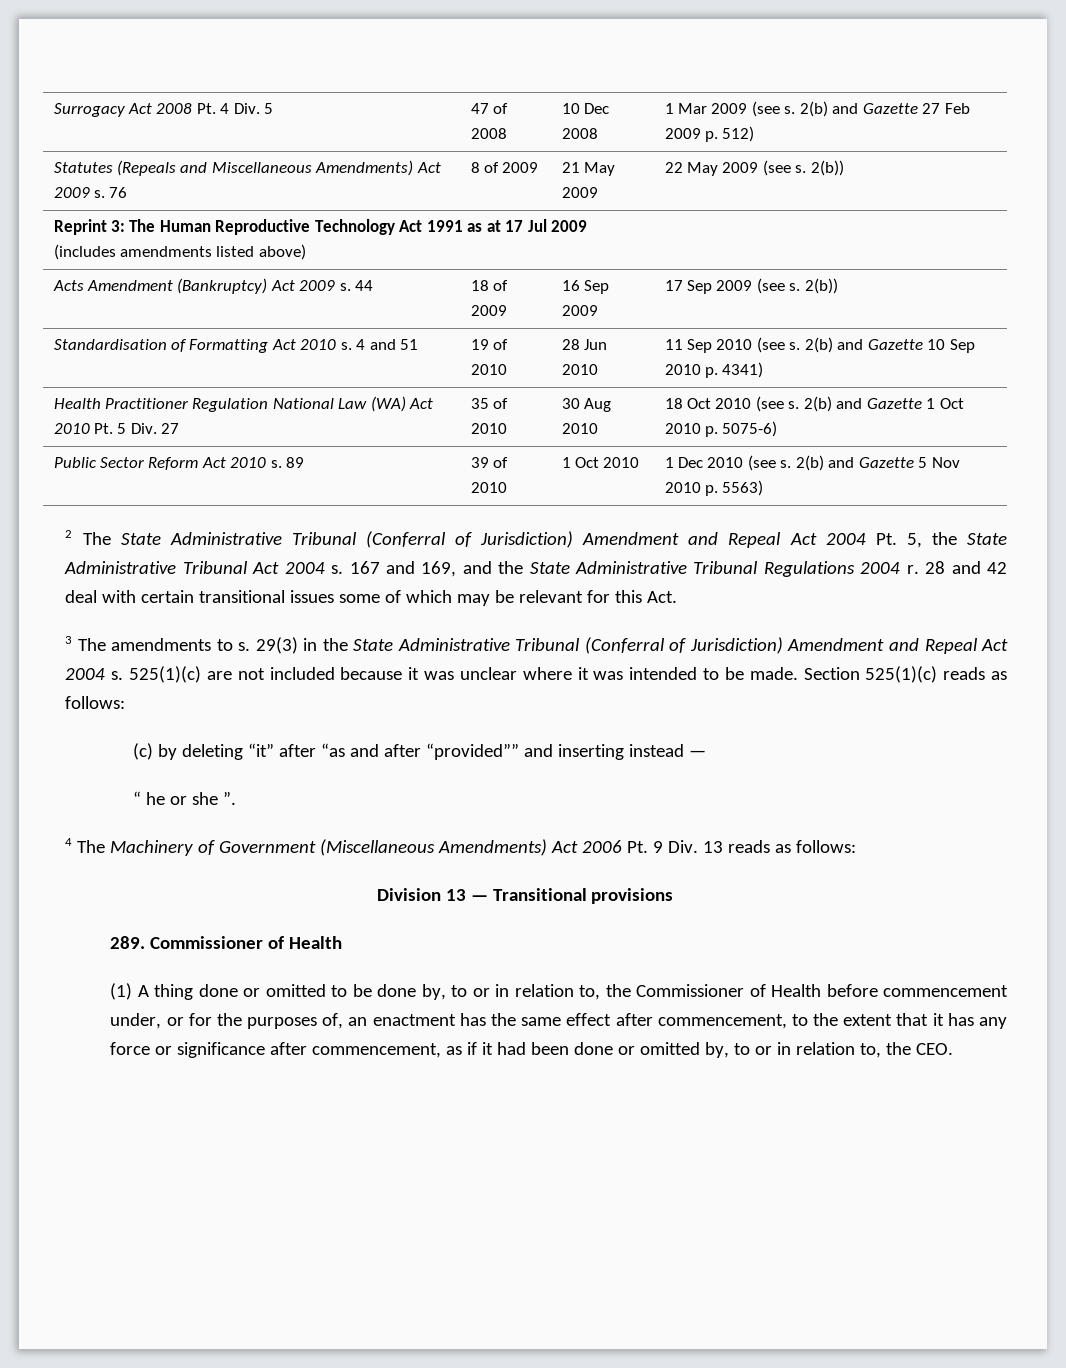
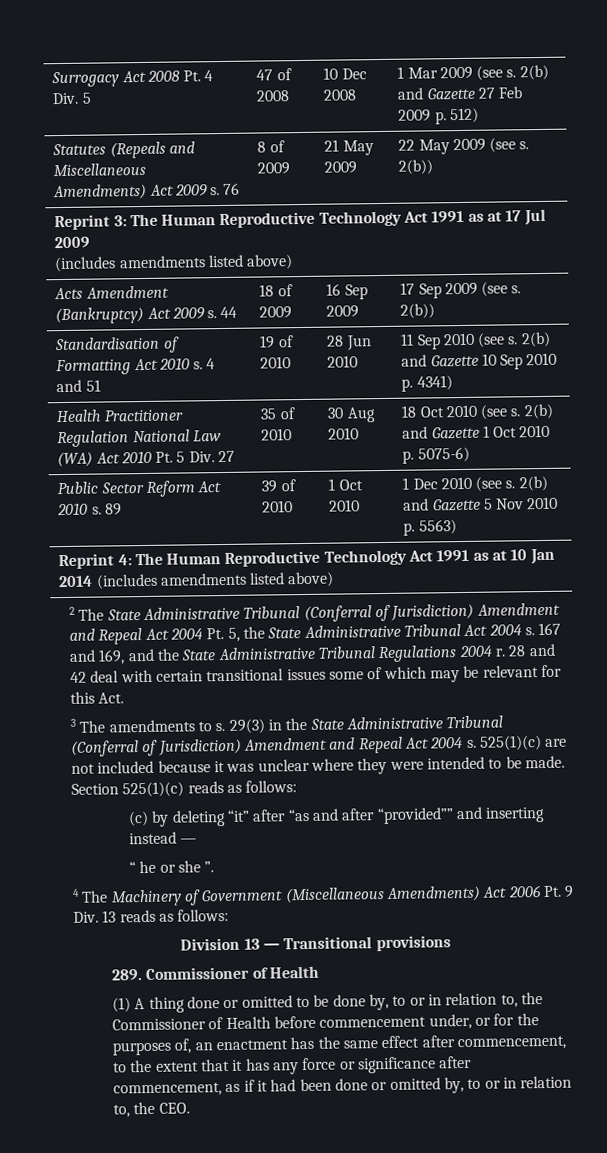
(764, 488) none -> [58,548,555,570] [58,571,335,590] // Reprint 4: The Human Reproductive Technology Act 1991 as at 10 Jan 2014 (includes amendments listed above)
[577,667,624,680] it was -> [357,757,424,775] they were

